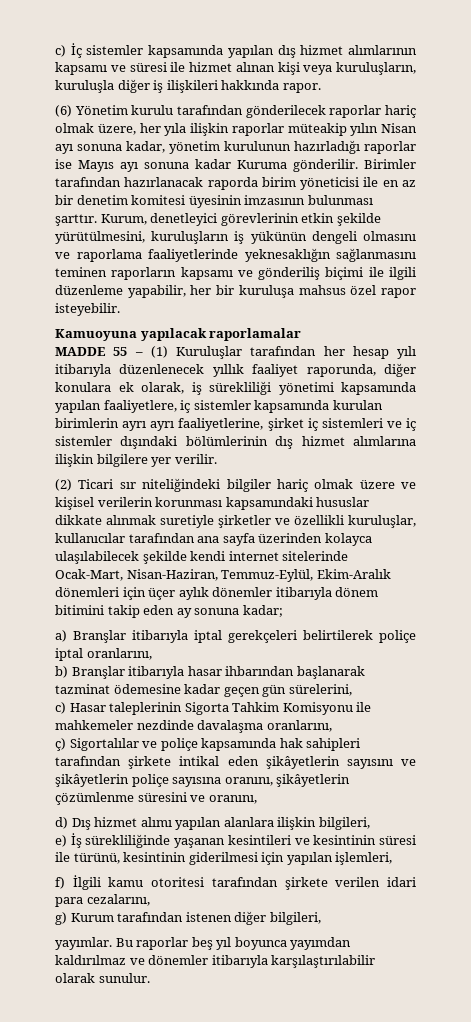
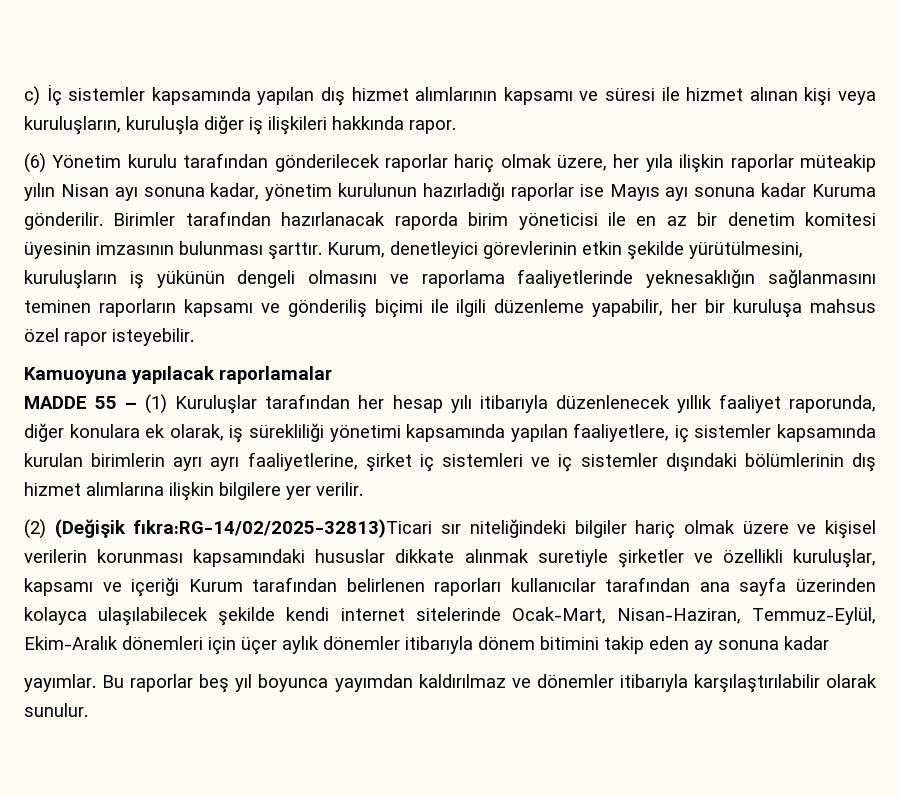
[78,479,114,489] Ticari -> [54,519,433,538] (Değişik fıkra:RG-14/02/2025-32813)Ticari
(416, 521) none -> [24,577,502,597] kapsamı ve içeriği Kurum tarafından belirlenen raporları
[242,605,283,617] [55,630,416,643] [55,648,152,661] [55,666,365,679] [55,684,352,697] [55,702,372,715] [55,720,332,733] [55,738,361,751] [55,756,416,769] [55,774,351,787] [55,792,257,805] [55,817,370,830] [55,833,416,848] [55,852,393,865] [55,875,416,890] [55,894,150,907] [55,911,321,925] kadar; // a) Branşlar itibarıyla iptal gerekçeleri belirtilerek poliçe iptal oranlarını, // b) Branşlar itibarıyla hasar ihbarından başlanarak tazminat ödemesine kadar geçen gün sürelerini, // c) Hasar taleplerinin Sigorta Tahkim Komisyonu ile mahkemeler nezdinde davalaşma oranlarını, // ç) Sigortalılar ve poliçe kapsamında hak sahipleri tarafından şirkete intikal eden şikâyetlerin sayısını ve şikâyetlerin poliçe sayısına oranını, şikâyetlerin çözümlenme süresini ve oranını, // d) Dış hizmet alımı yapılan alanlara ilişkin bilgileri, // e) İş sürekliliğinde yaşanan kesintileri ve kesintinin süresi ile türünü, kesintinin giderilmesi için yapılan işlemleri, // f) İlgili kamu otoritesi tarafından şirkete verilen idari para cezalarını, // g) Kurum tarafından istenen diğer bilgileri, -> [784,636,829,650] kadar

